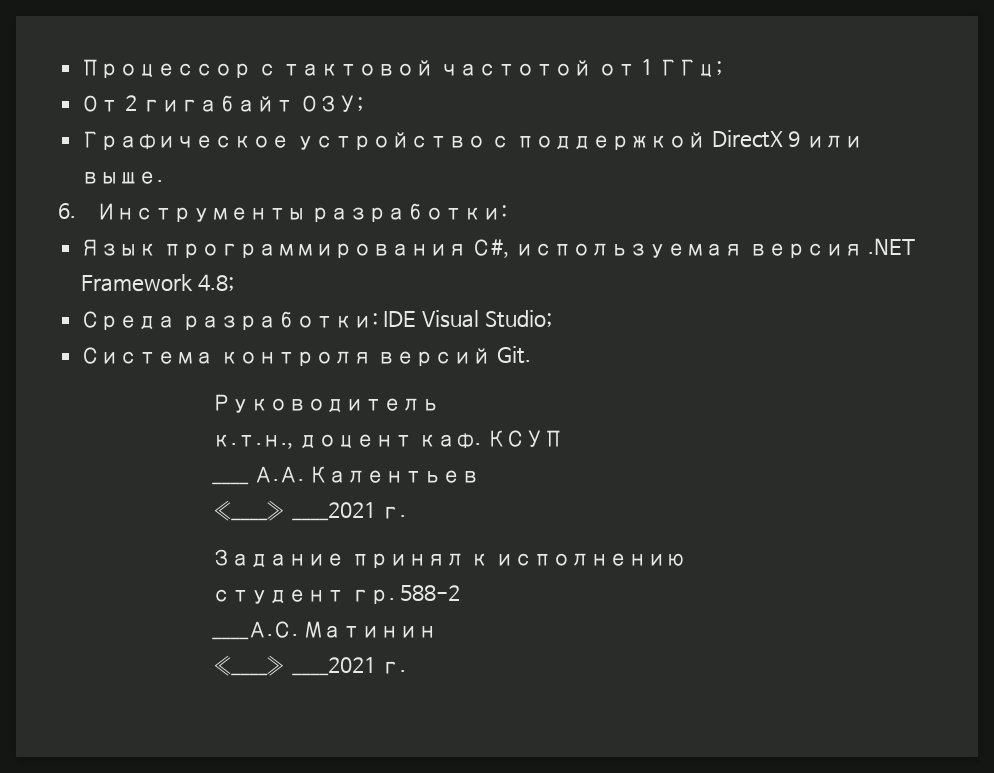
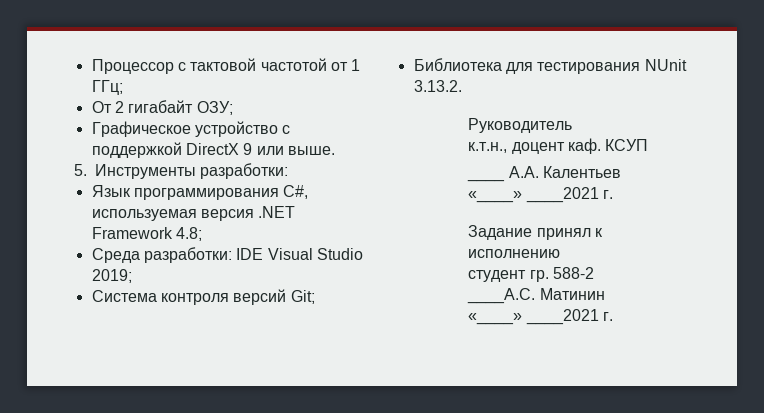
[58,203,76,219] 6. -> [74,164,87,176] 5.
[484,310,552,328] Studio; -> [316,248,363,260] [91,269,132,283] Studio 2019;
[497,346,532,364] Git. -> [290,290,315,304] [413,58,687,74] [413,80,462,92] Git; // Библиотека для тестирования NUnit 3.13.2.

